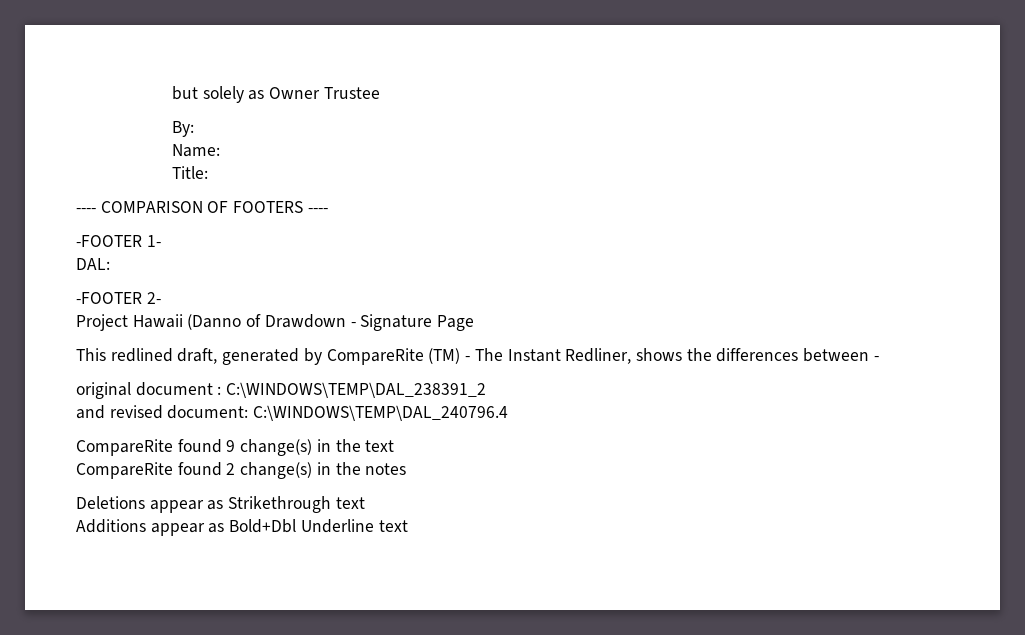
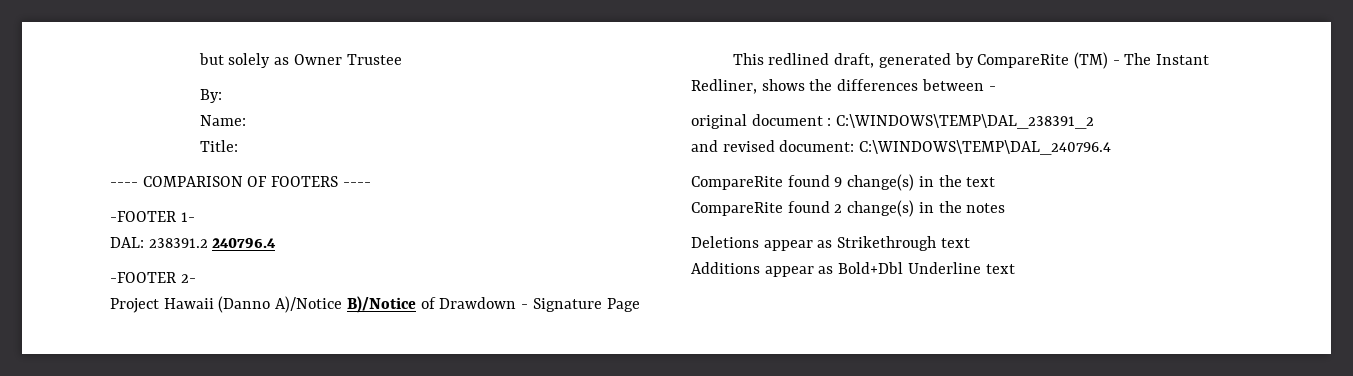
(110, 264) none -> [148,238,277,248] 238391.2 240796.4
(242, 322) none -> [275,296,416,313] A)/Notice B)/Notice

